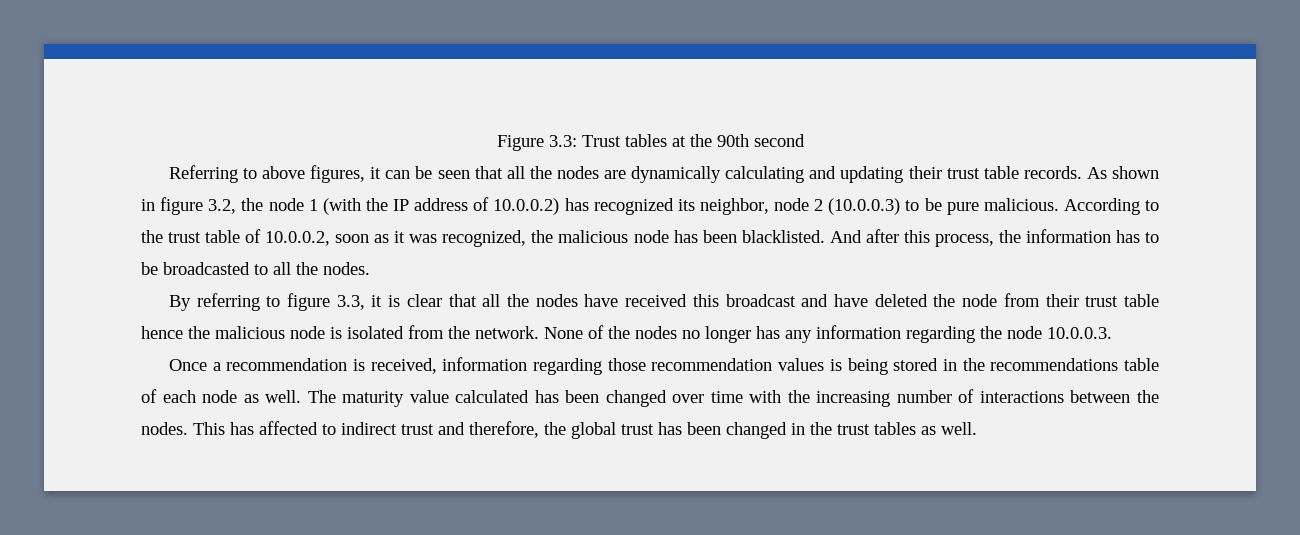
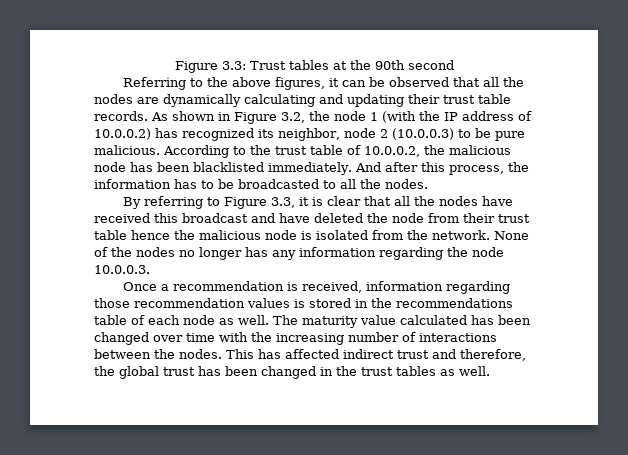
(257, 173) none -> [207,77,229,87] the
[437,170,470,179] seen -> [389,77,450,87] observed
[160,197,204,215] figure -> [234,112,277,124] Figure
[335,230,527,247] soon as it was recognized, -> (420, 151) none
[741,230,825,243] blacklisted. -> [193,162,352,175] blacklisted immediately.
[286,293,330,311] figure -> [224,197,268,209] Figure
[847,358,888,375] being -> (305, 303) none
[322,424,336,435] to -> (339, 354) none

